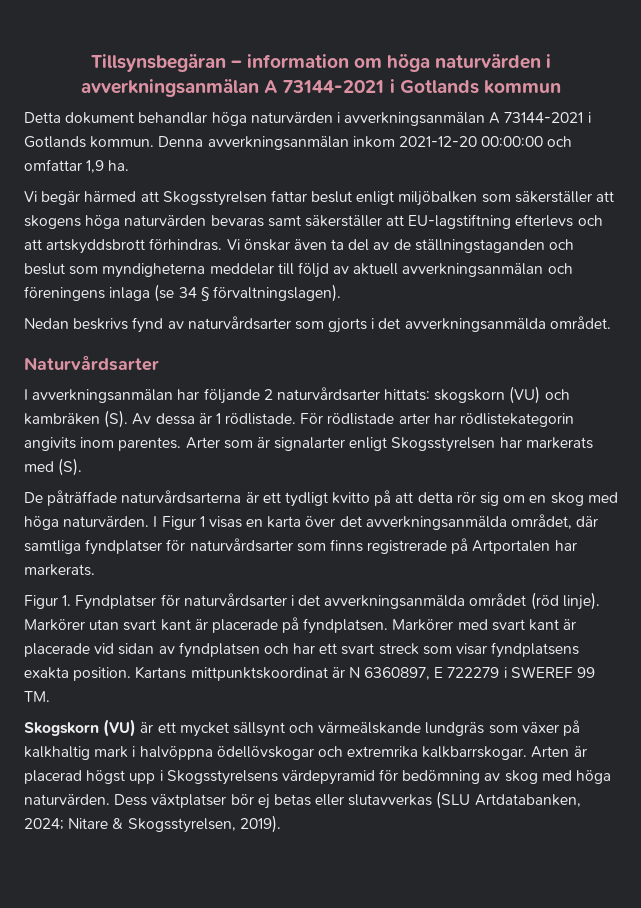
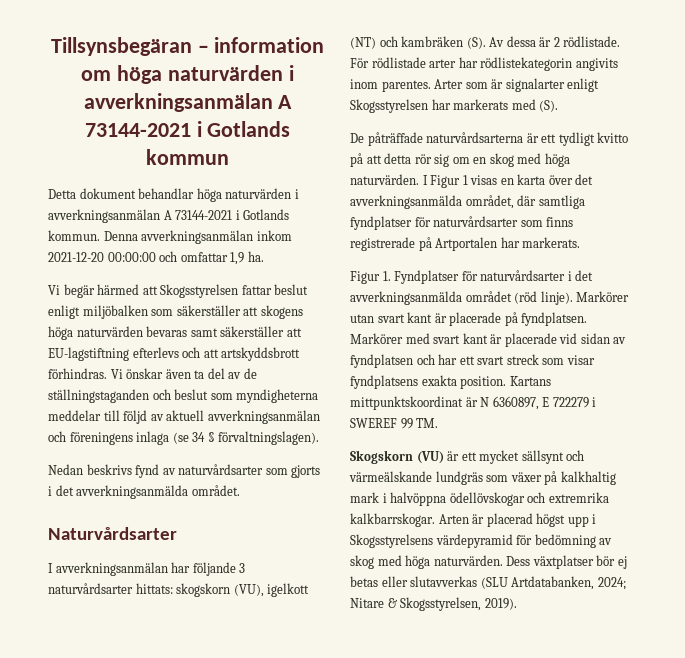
[263,389,273,400] 2 -> [239,563,246,573] 3
[509,386,541,404] (VU) -> [233,583,310,597] [350,37,376,49] (VU), igelkott (NT)
[215,413,221,424] 1 -> [553,37,560,47] 2

